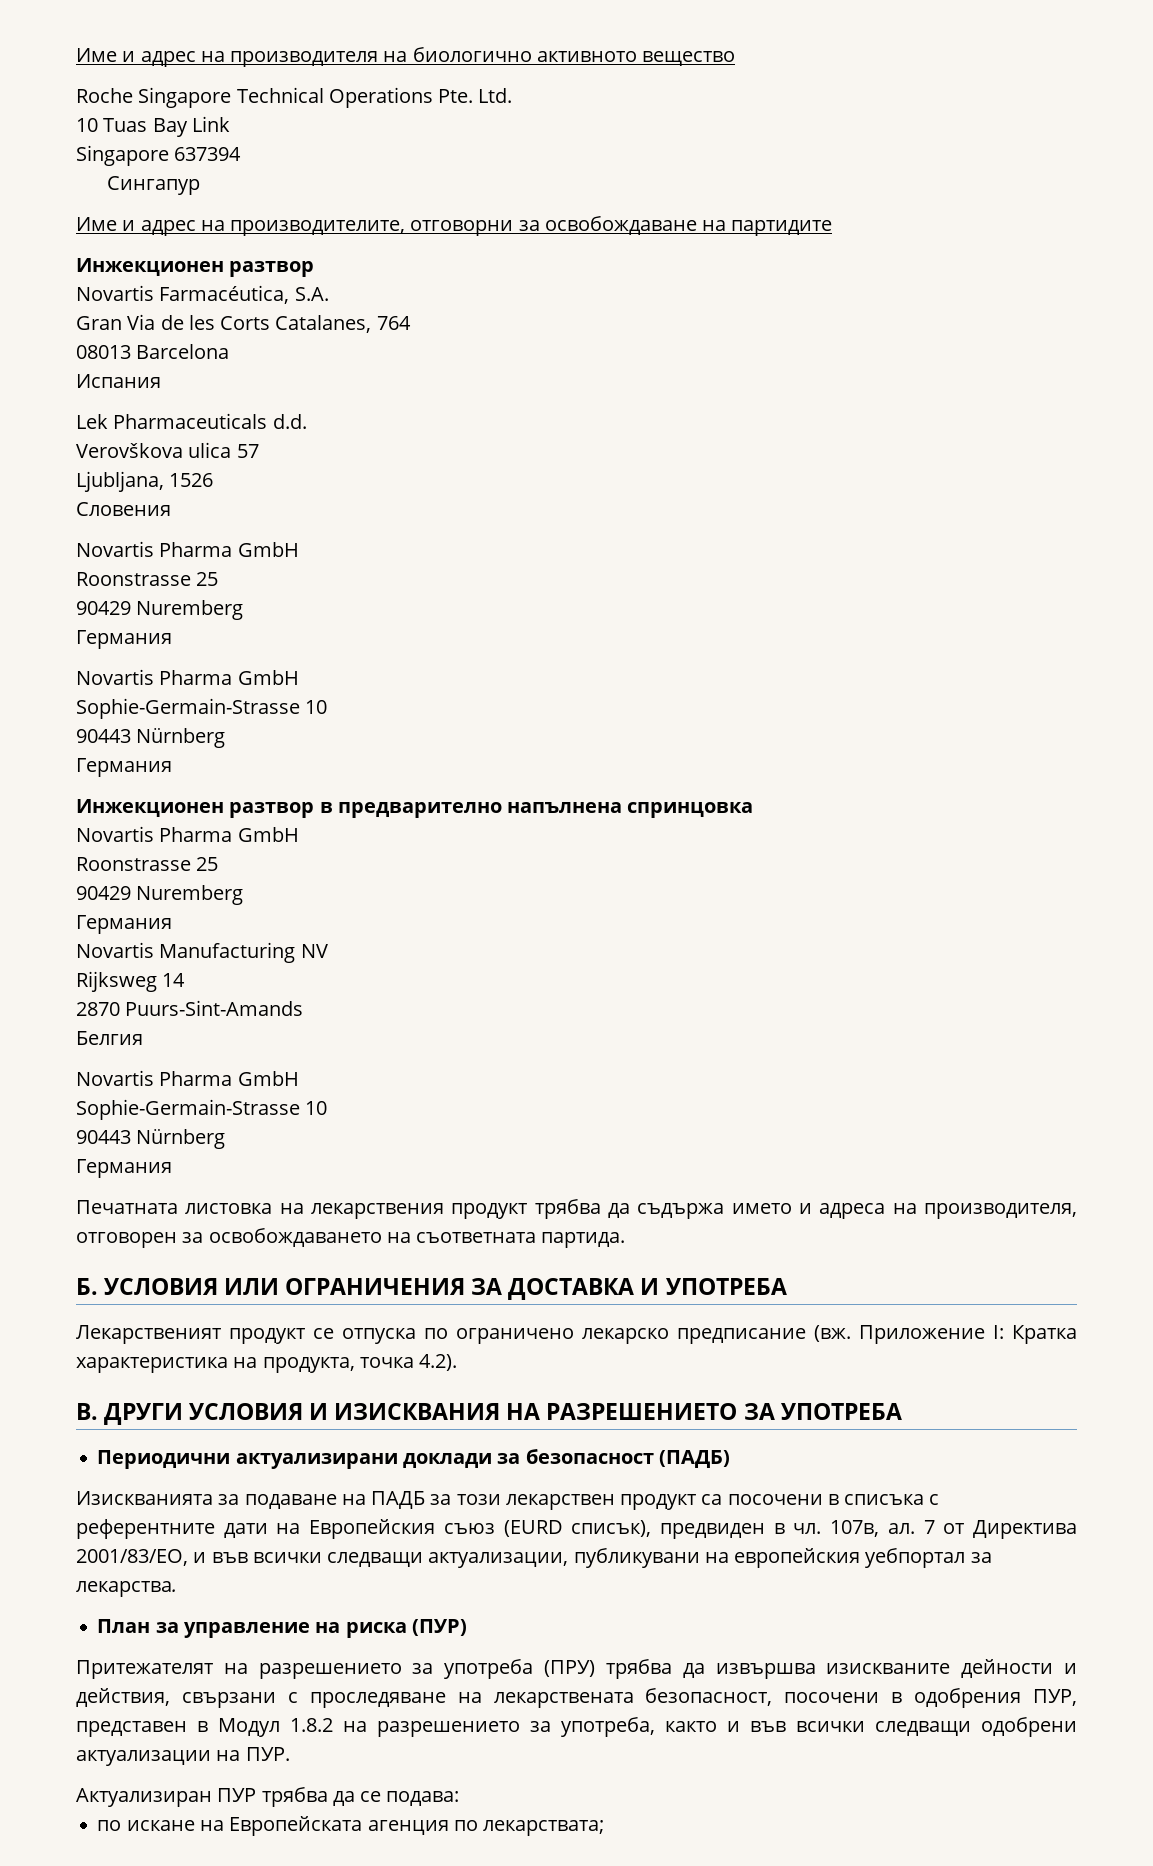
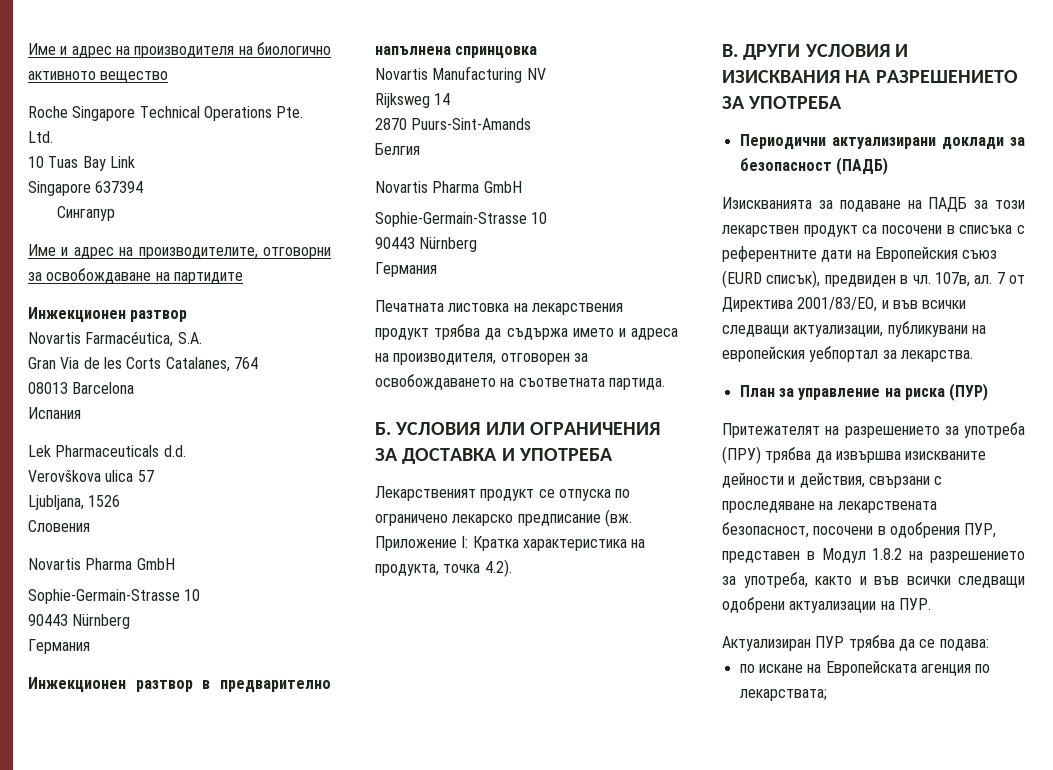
[76,572,219,586] [76,600,244,620] [76,630,172,649] [76,669,299,685] // Roonstrasse 25 // 90429 Nuremberg // Германия // Novartis Pharma GmbH -> (175, 564) none
[76,826,299,842] [76,857,219,871] [76,885,244,905] [76,915,172,934] // Novartis Pharma GmbH // Roonstrasse 25 // 90429 Nuremberg // Германия -> (538, 52) none

